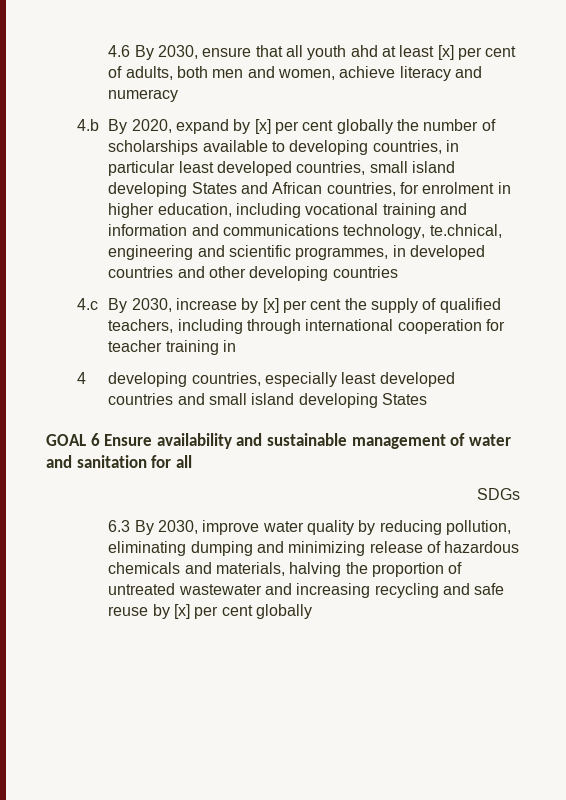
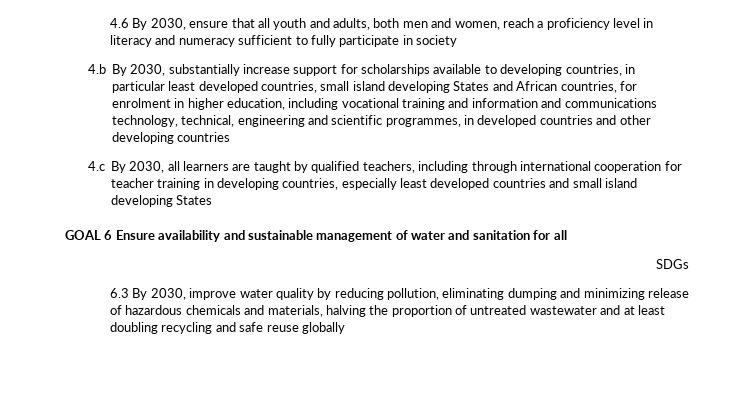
[350,45,517,60] [108,66,123,78] ahd at least [x] per cent of -> [309,18,330,28] and
[339,66,482,81] [108,89,179,102] [77,119,496,134] achieve literacy and numeracy // 4.b By 2020, expand by [x] per cent globally the number of -> [502,18,654,30] [110,35,458,47] [87,64,358,76] reach a proficiency level in literacy and numeracy sufficient to fully participate in society // 4.b By 2030, substantially increase support for
[429,224,502,238] te.chnical, -> [181,115,235,127] technical,
[175,298,437,313] increase by [x] per cent the supply of -> [167,161,309,173] all learners are taught by
[77,372,87,384] // 4 -> (214, 183) none
[296,583,371,598] increasing -> [623,305,665,315] [110,322,159,334] at least doubling
[152,604,253,619] by [x] per cent -> (299, 328) none

